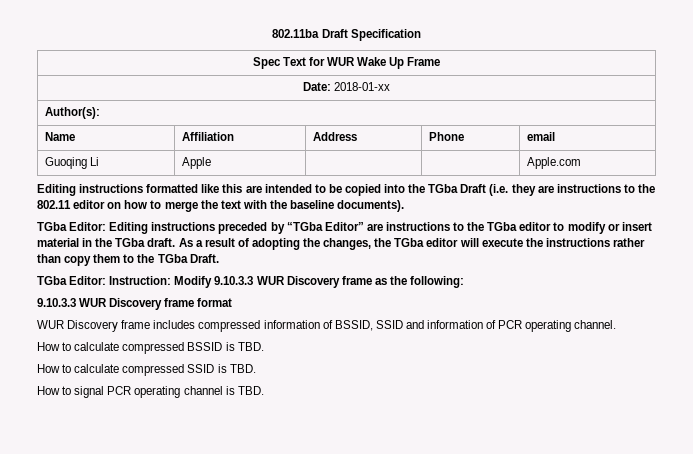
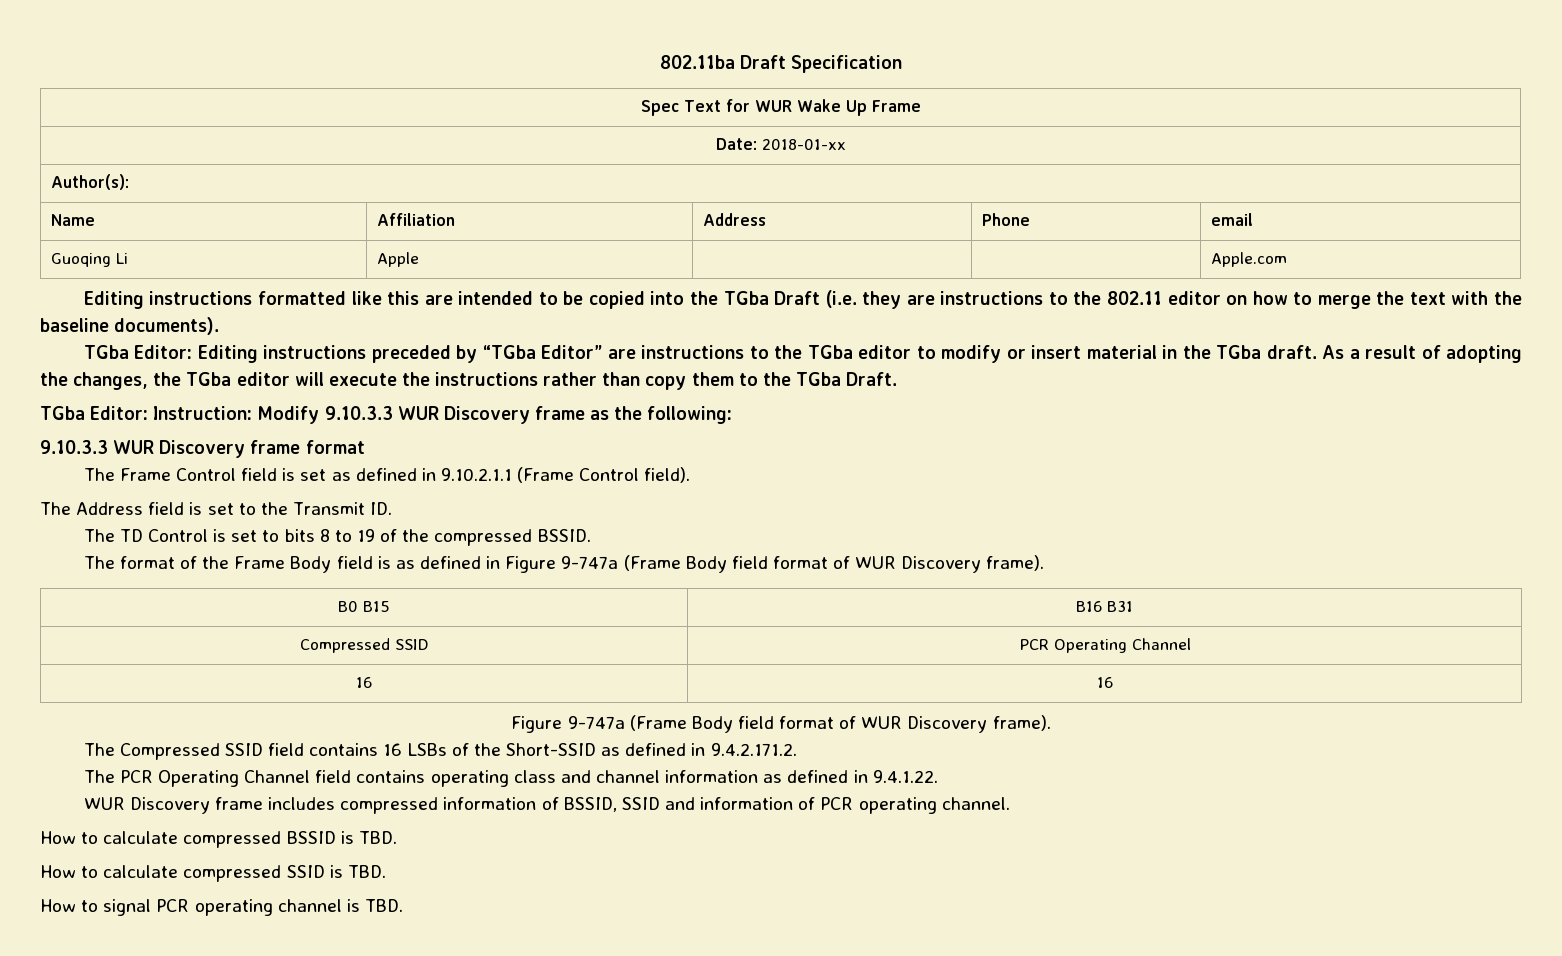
(233, 302) none -> [83,467,691,483] [40,502,393,515] [83,529,591,546] [83,555,1045,573] [338,601,390,612] [1076,601,1133,612] [299,638,429,653] [1018,638,1191,653] [356,677,372,688] [1096,677,1113,688] [511,715,1051,733] [83,743,797,760] [83,770,938,787] // The Frame Control field is set as defined in 9.10.2.1.1 (Frame Control field). // The Address field is set to the Transmit ID. // The TD Control is set to bits 8 to 19 of the compressed BSSID. // The format of the Frame Body field is as defined in Figure 9-747a (Frame Body field format of WUR Discovery frame). // B0 B15 | B16 B31 // Compressed SSID | PCR Operating Channel // 16 | 16 // Figure 9-747a (Frame Body field format of WUR Discovery frame). // The Compressed SSID field contains 16 LSBs of the Short-SSID as defined in 9.4.2.171.2. // The PCR Operating Channel field contains operating class and channel information as defined in 9.4.1.22.

